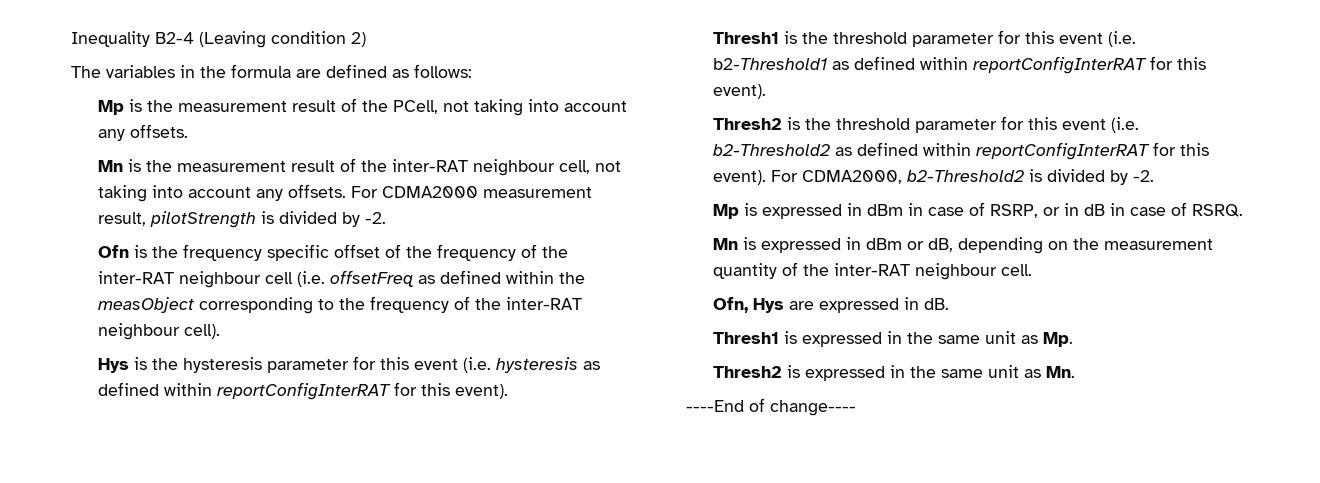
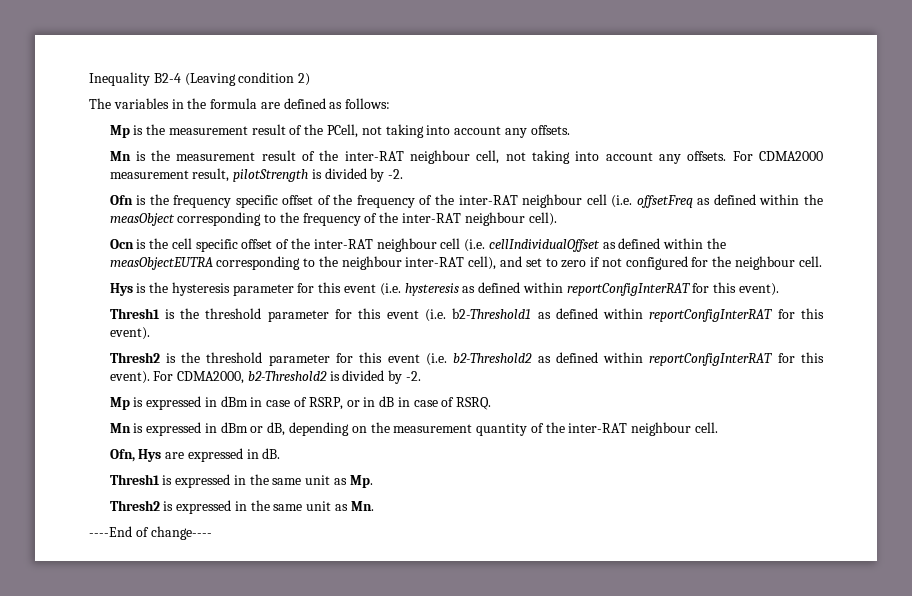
(220, 331) none -> [109,238,726,252] [109,256,822,270] // Ocn is the cell specific offset of the inter-RAT neighbour cell (i.e. cellIndividualOffset as defined within the measObjectEUTRA corresponding to the neighbour inter-RAT cell), and set to zero if not configured for the neighbour cell.

